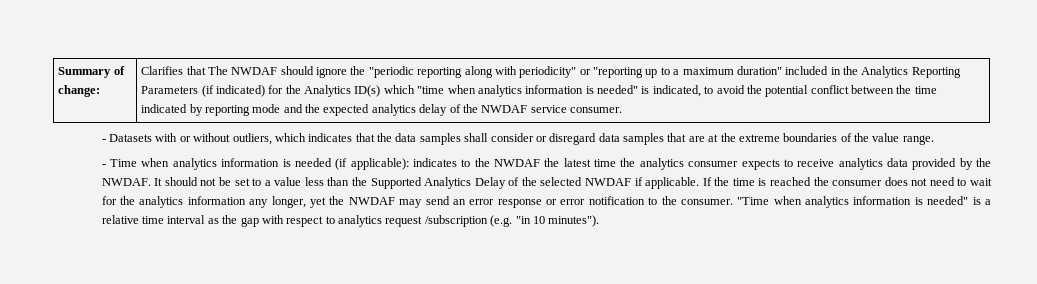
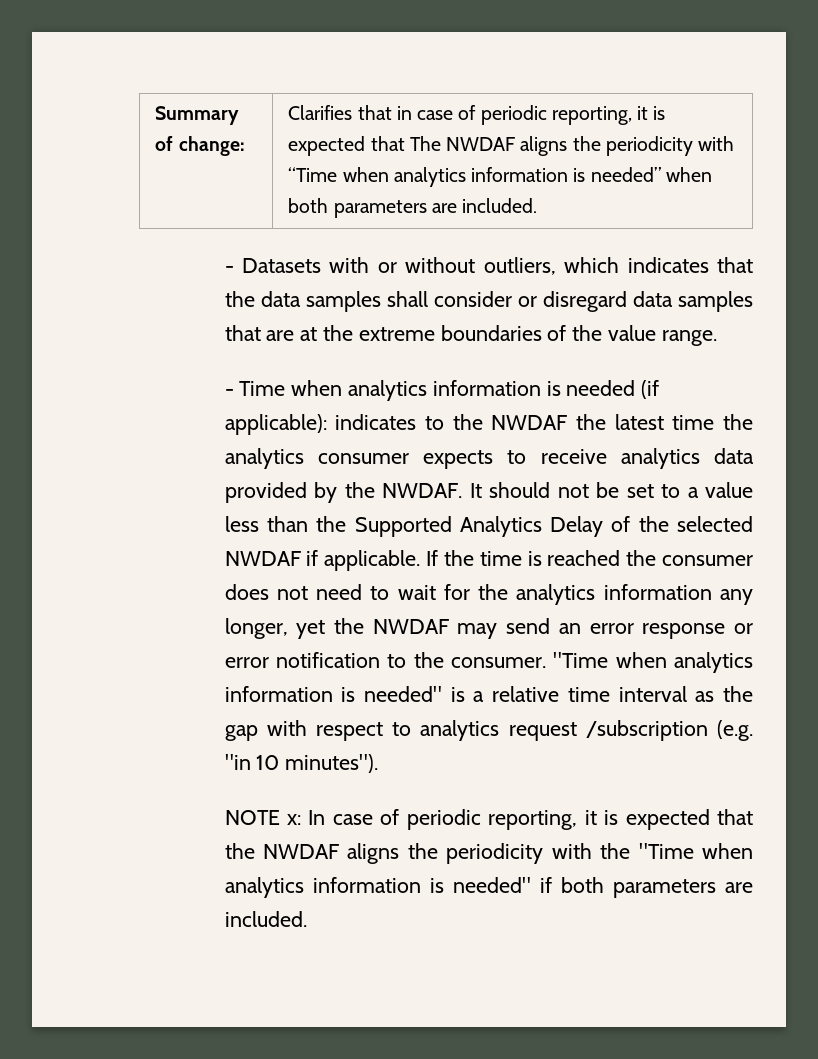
[207,66,961,78] [141,85,937,97] [141,104,623,116] The NWDAF should ignore the "periodic reporting along with periodicity" or "reporting up to a maximum duration" included in the Analytics Reporting Parameters (if indicated) for the Analytics ID(s) which "time when analytics information is needed" is indicated, to avoid the potential conflict between the time indicated by reporting mode and the expected analytics delay of the NWDAF service consumer. -> [396,105,666,125] [288,136,735,156] [288,167,712,187] [288,198,538,218] in case of periodic reporting, it is expected that The NWDAF aligns the periodicity with “Time when analytics information is needed” when both parameters are included.
(600, 221) none -> [224,809,753,830] [224,843,754,864] [224,877,753,898] [224,911,307,927] // NOTE x: In case of periodic reporting, it is expected that the NWDAF aligns the periodicity with the "Time when analytics information is needed" if both parameters are included.

